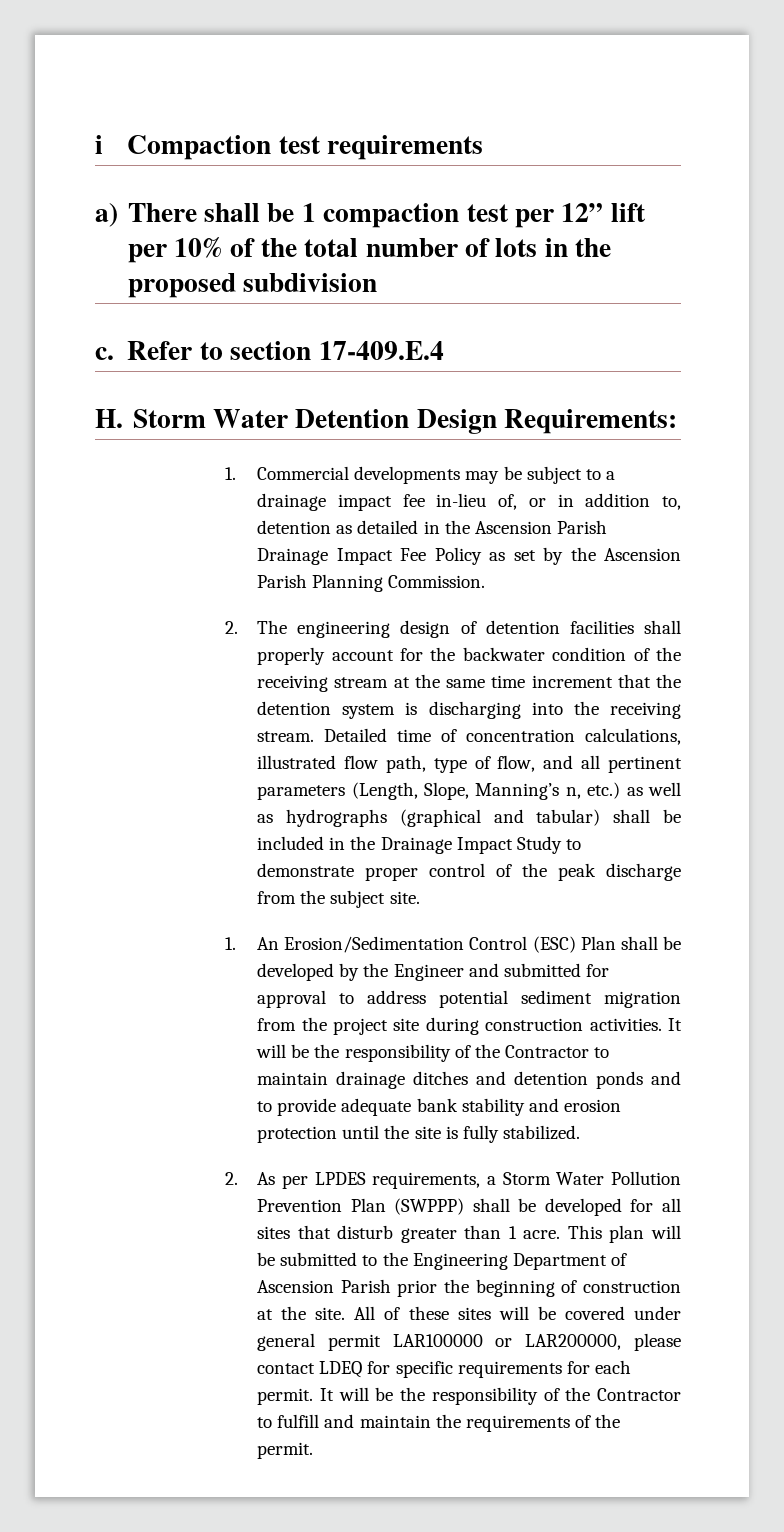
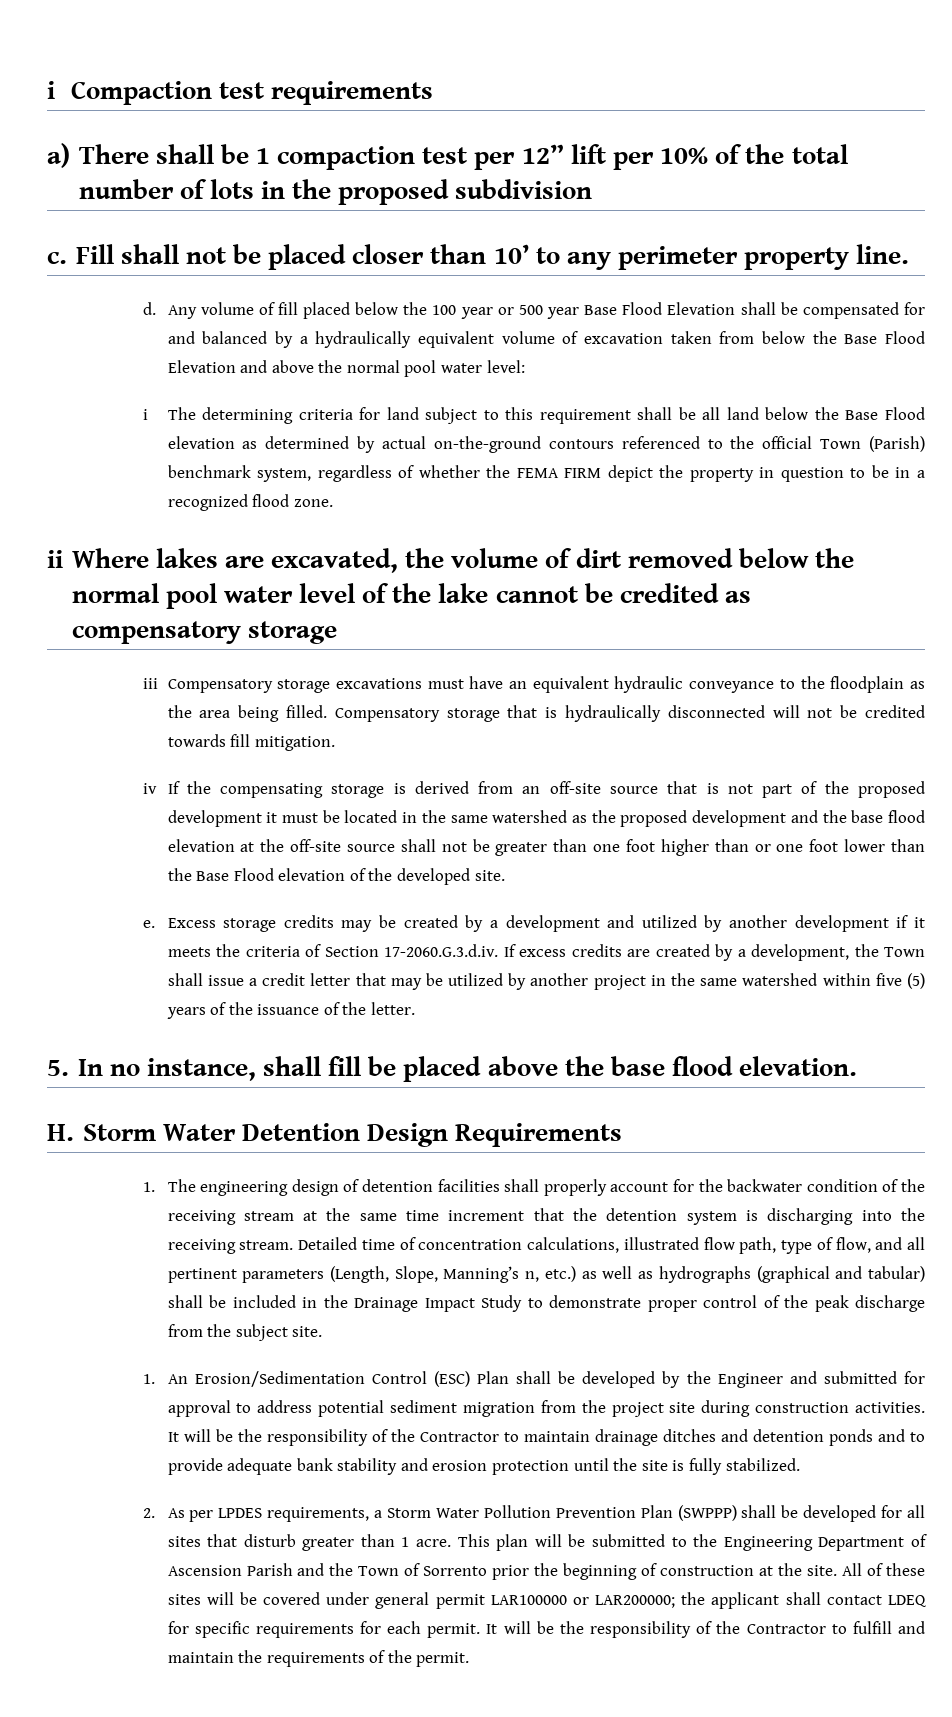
[127,341,444,360] Refer to section 17-409.E.4 -> [75,244,910,270] [143,302,925,319] [167,331,925,348] [167,360,525,377] [143,407,925,424] [167,436,925,453] [167,465,926,482] [167,494,333,511] [47,548,855,573] [71,583,752,609] [71,621,337,644] [143,676,925,693] [167,705,925,722] [167,734,335,751] [143,781,925,798] [167,810,925,827] [167,839,925,856] [167,868,505,885] [143,915,926,932] [167,944,925,961] [167,973,925,990] [166,1002,416,1019] [47,1056,858,1082] Fill shall not be placed closer than 10’ to any perimeter property line. // d. Any volume of fill placed below the 100 year or 500 year Base Flood Elevation shall be compensated for and balanced by a hydraulically equivalent volume of excavation taken from below the Base Flood Elevation and above the normal pool water level: // i The determining criteria for land subject to this requirement shall be all land below the Base Flood elevation as determined by actual on-the-ground contours referenced to the official Town (Parish) benchmark system, regardless of whether the FEMA FIRM depict the property in question to be in a recognized flood zone. // ii Where lakes are excavated, the volume of dirt removed below the normal pool water level of the lake cannot be credited as compensatory storage // iii Compensatory storage excavations must have an equivalent hydraulic conveyance to the floodplain as the area being filled. Compensatory storage that is hydraulically disconnected will not be credited towards fill mitigation. // iv If the compensating storage is derived from an off-site source that is not part of the proposed development it must be located in the same watershed as the proposed development and the base flood elevation at the off-site source shall not be greater than one foot higher than or one foot lower than the Base Flood elevation of the developed site. // e. Excess storage credits may be created by a development and utilized by another development if it meets the criteria of Section 17-2060.G.3.d.iv. If excess credits are created by a development, the Town shall issue a credit letter that may be utilized by another project in the same watershed within five (5) years of the issuance of the letter. // 5. In no instance, shall fill be placed above the base flood elevation.
[504,409,678,434] [224,466,615,484] [257,493,681,511] [257,520,607,534] [257,547,681,565] [257,574,486,592] [224,621,238,634] Requirements: // 1. Commercial developments may be subject to a drainage impact fee in-lieu of, or in addition to, detention as detailed in the Ascension Parish Drainage Impact Fee Policy as set by the Ascension Parish Planning Commission. // 2. -> [455,1123,623,1147] [143,1182,156,1192] Requirements // 1.
(391, 1286) none -> [297,1563,488,1576] and the Town of Sorrento
[525,1333,682,1351] LAR200000, please -> [595,1592,821,1609] LAR200000; the applicant shall

